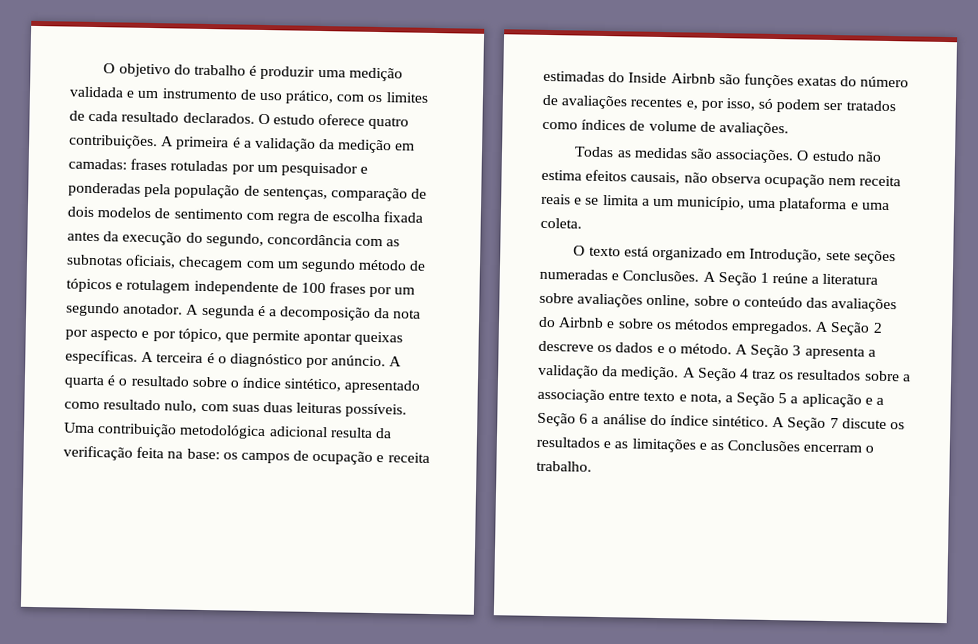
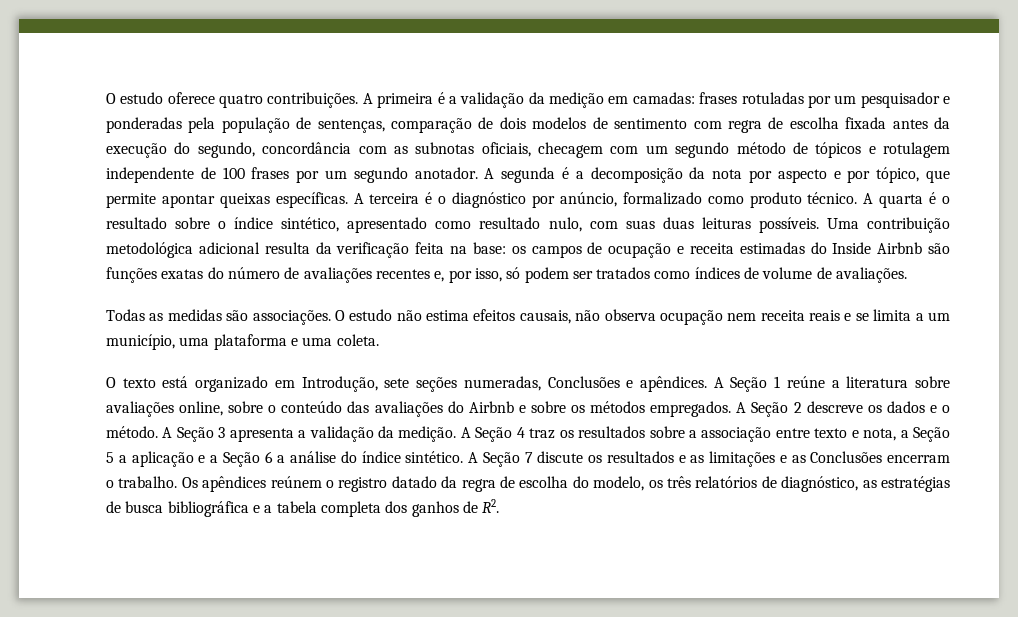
[103,63,403,82] [69,86,429,105] [69,110,270,125] O objetivo do trabalho é produzir uma medição validada e um instrumento de uso prático, com os limites de cada resultado declarados. O -> [106,93,116,104] O
[331,355,387,367] anúncio. -> [559,192,858,208] anúncio, formalizado como produto técnico.
[539,268,700,282] numeradas e Conclusões. -> [463,376,707,392] numeradas, Conclusões e apêndices.
(592, 466) none -> [181,476,950,492] [106,499,500,517] Os apêndices reúnem o registro datado da regra de escolha do modelo, os três relatórios de diagnóstico, as estratégias de busca bibliográfica e a tabela completa dos ganhos de R2.

